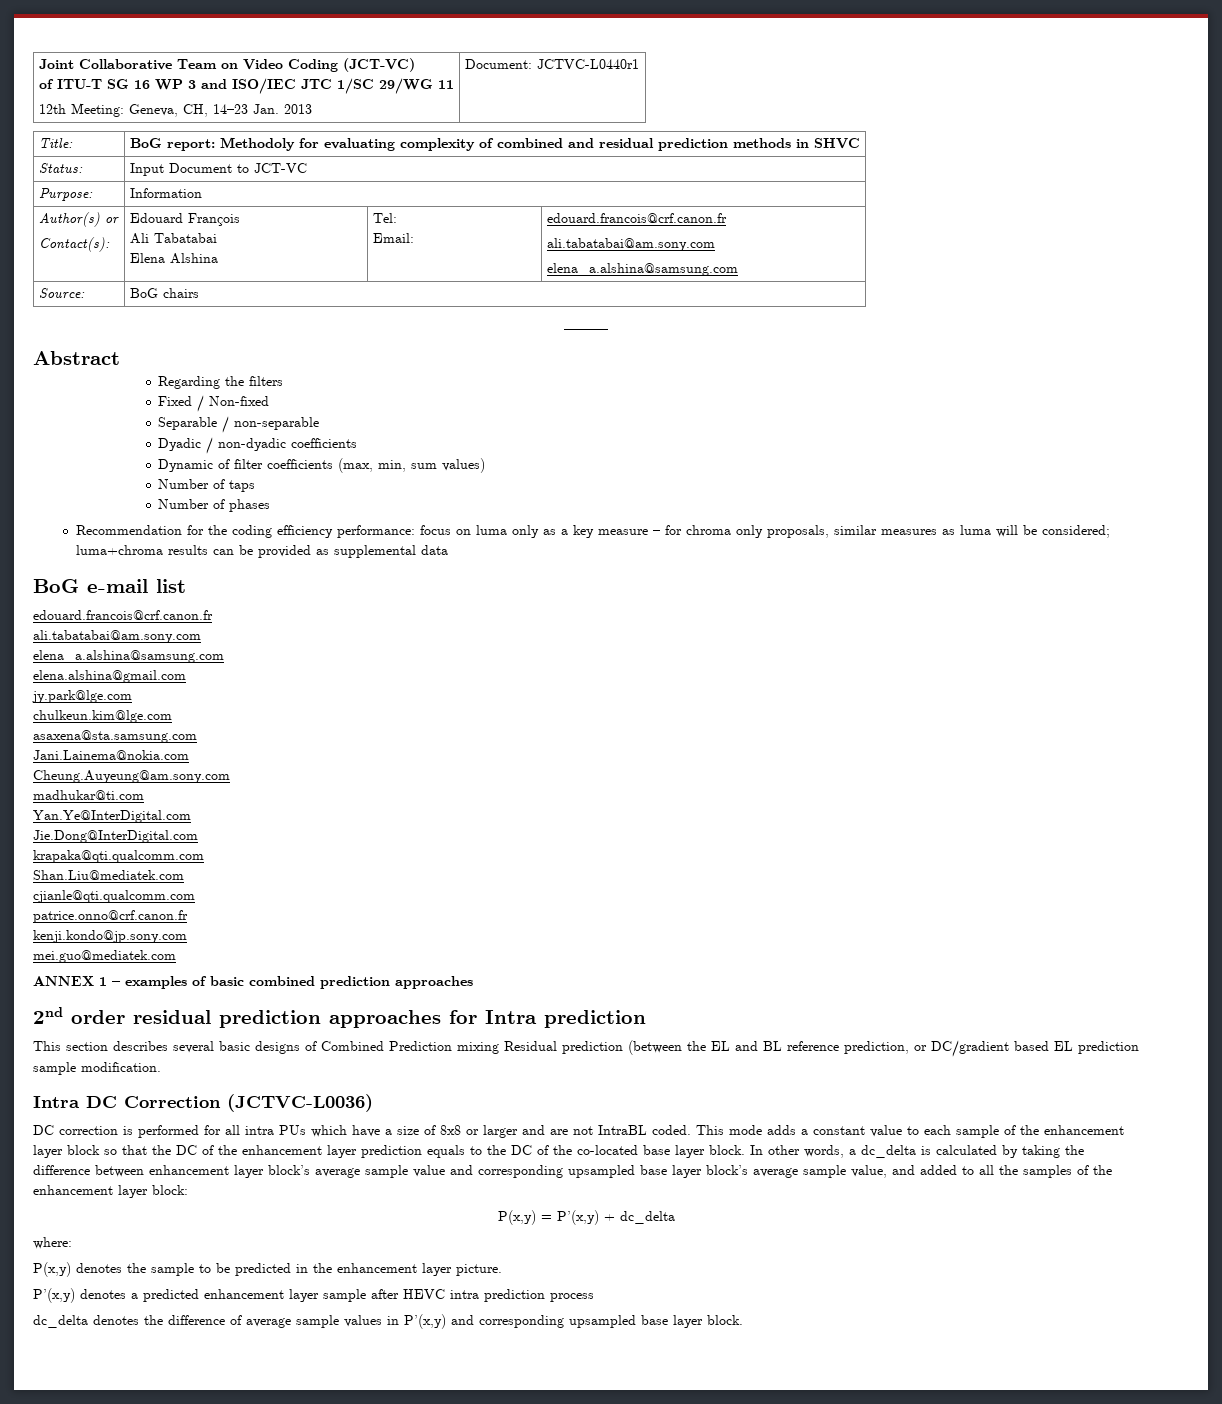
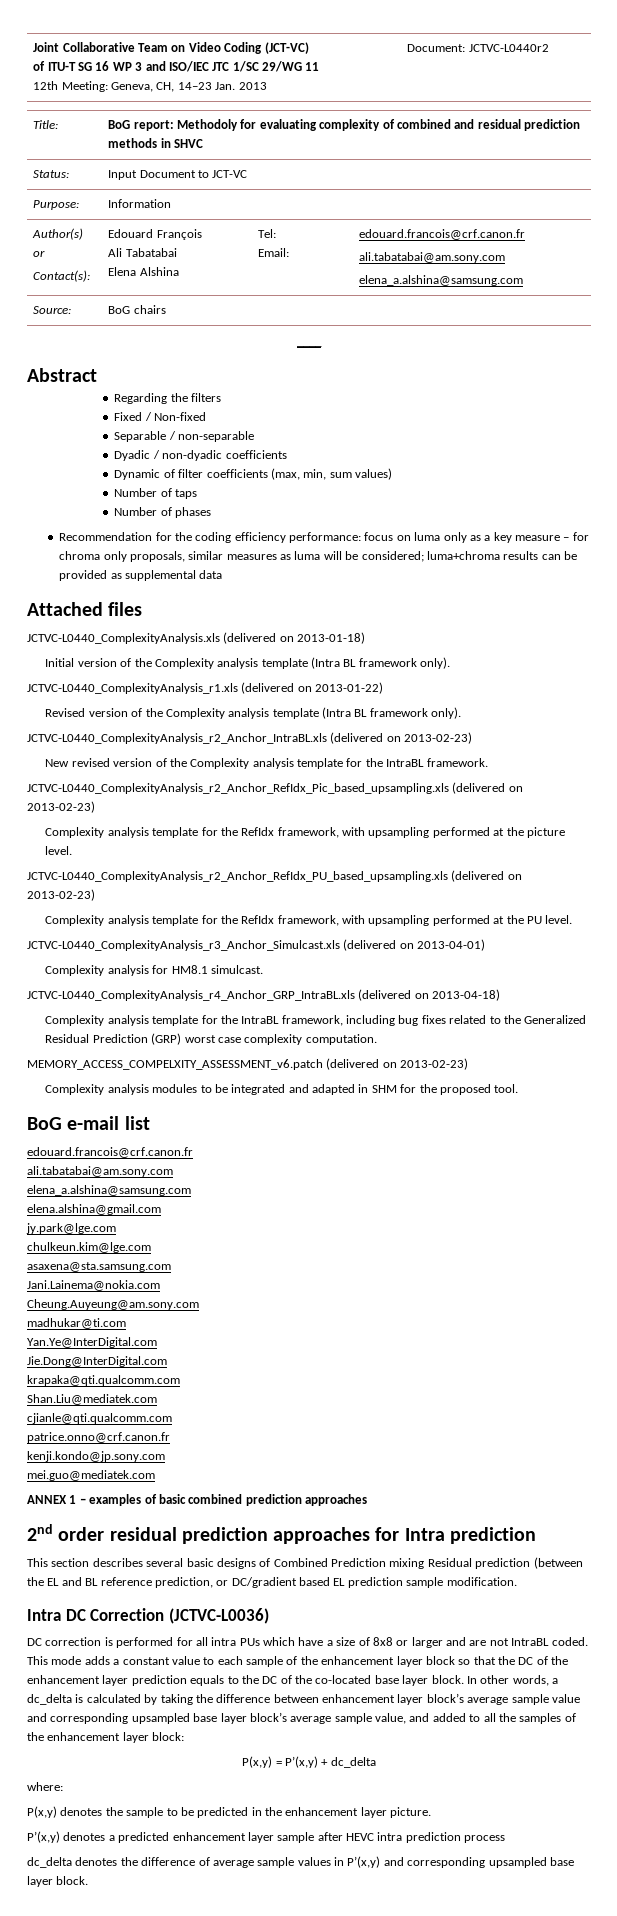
[536,59,639,69] JCTVC-L0440r1 -> [468,44,549,52] JCTVC-L0440r2
(448, 550) none -> [27,602,143,616] [27,632,366,644] [45,657,451,669] [27,682,384,694] [45,707,462,719] [27,732,473,744] [45,758,488,769] [27,782,523,794] [27,801,95,813] [45,827,565,838] [45,846,73,855] [27,870,522,882] [27,889,95,901] [45,915,573,926] [27,939,486,951] [45,965,263,976] [27,989,501,1001] [45,1015,587,1026] [45,1033,377,1045] [27,1058,469,1070] [45,1084,519,1095] // Attached files // JCTVC-L0440_ComplexityAnalysis.xls (delivered on 2013-01-18) // Initial version of the Complexity analysis template (Intra BL framework only). // JCTVC-L0440_ComplexityAnalysis_r1.xls (delivered on 2013-01-22) // Revised version of the Complexity analysis template (Intra BL framework only). // JCTVC-L0440_ComplexityAnalysis_r2_Anchor_IntraBL.xls (delivered on 2013-02-23) // New revised version of the Complexity analysis template for the IntraBL framework. // JCTVC-L0440_ComplexityAnalysis_r2_Anchor_RefIdx_Pic_based_upsampling.xls (delivered on 2013-02-23) // Complexity analysis template for the RefIdx framework, with upsampling performed at the picture level. // JCTVC-L0440_ComplexityAnalysis_r2_Anchor_RefIdx_PU_based_upsampling.xls (delivered on 2013-02-23) // Complexity analysis template for the RefIdx framework, with upsampling performed at the PU level. // JCTVC-L0440_ComplexityAnalysis_r3_Anchor_Simulcast.xls (delivered on 2013-04-01) // Complexity analysis for HM8.1 simulcast. // JCTVC-L0440_ComplexityAnalysis_r4_Anchor_GRP_IntraBL.xls (delivered on 2013-04-18) // Complexity analysis template for the IntraBL framework, including bug fixes related to the Generalized Residual Prediction (GRP) worst case complexity computation. // MEMORY_ACCESS_COMPELXITY_ASSESSMENT_v6.patch (delivered on 2013-02-23) // Complexity analysis modules to be integrated and adapted in SHM for the proposed tool.

